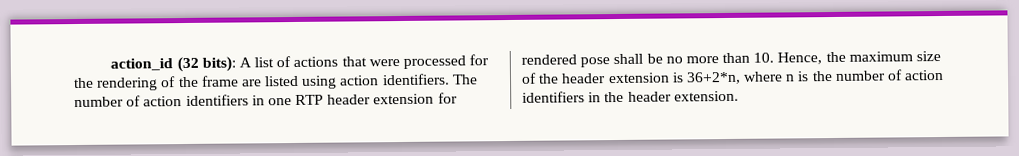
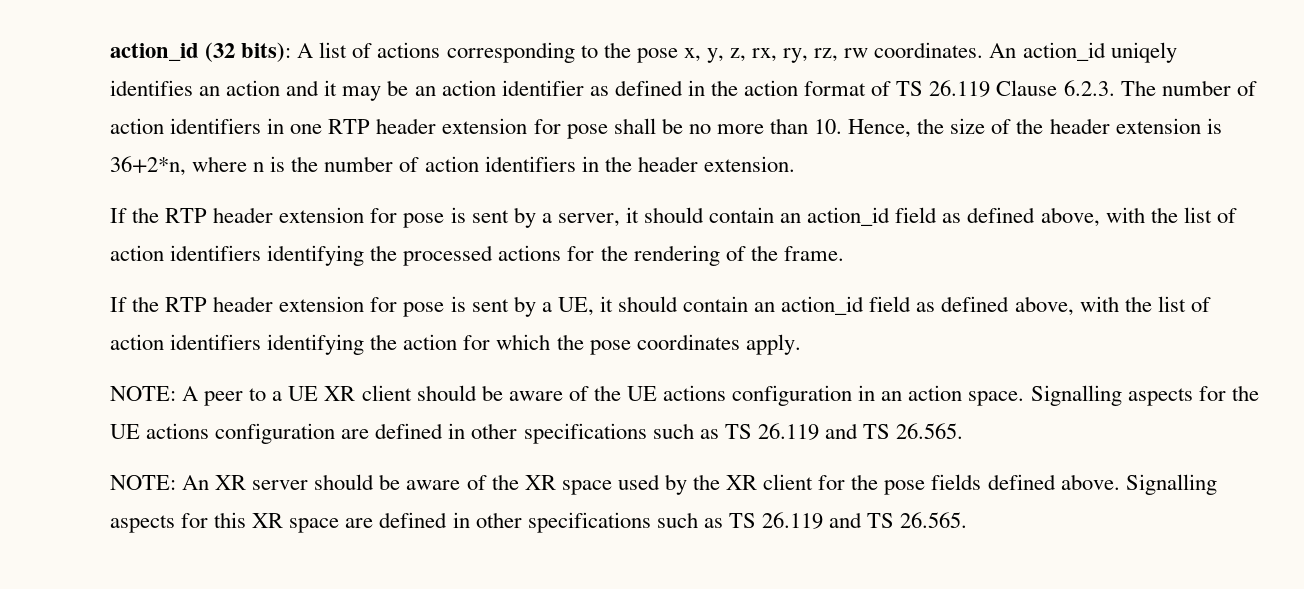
[341,54,490,69] [73,73,450,91] that were processed for the rendering of the frame are listed using action identifiers. -> [446,42,1177,63] [110,80,1115,101] corresponding to the pose x, y, z, rx, ry, rz, rw coordinates. An action_id uniqely identifies an action and it may be an action identifier as defined in the action format of TS 26.119 Clause 6.2.3.
[521,54,577,65] rendered -> (561, 126) none
[848,51,913,62] maximum -> (945, 126) none
(739, 96) none -> [110,207,1237,228] [110,245,844,266] [110,296,1211,317] [110,334,801,355] [110,385,1259,406] [110,423,964,444] [110,474,1217,495] [110,512,968,533] // If the RTP header extension for pose is sent by a server, it should contain an action_id field as defined above, with the list of action identifiers identifying the processed actions for the rendering of the frame. // If the RTP header extension for pose is sent by a UE, it should contain an action_id field as defined above, with the list of action identifiers identifying the action for which the pose coordinates apply. // NOTE: A peer to a UE XR client should be aware of the UE actions configuration in an action space. Signalling aspects for the UE actions configuration are defined in other specifications such as TS 26.119 and TS 26.565. // NOTE: An XR server should be aware of the XR space used by the XR client for the pose fields defined above. Signalling aspects for this XR space are defined in other specifications such as TS 26.119 and TS 26.565.

